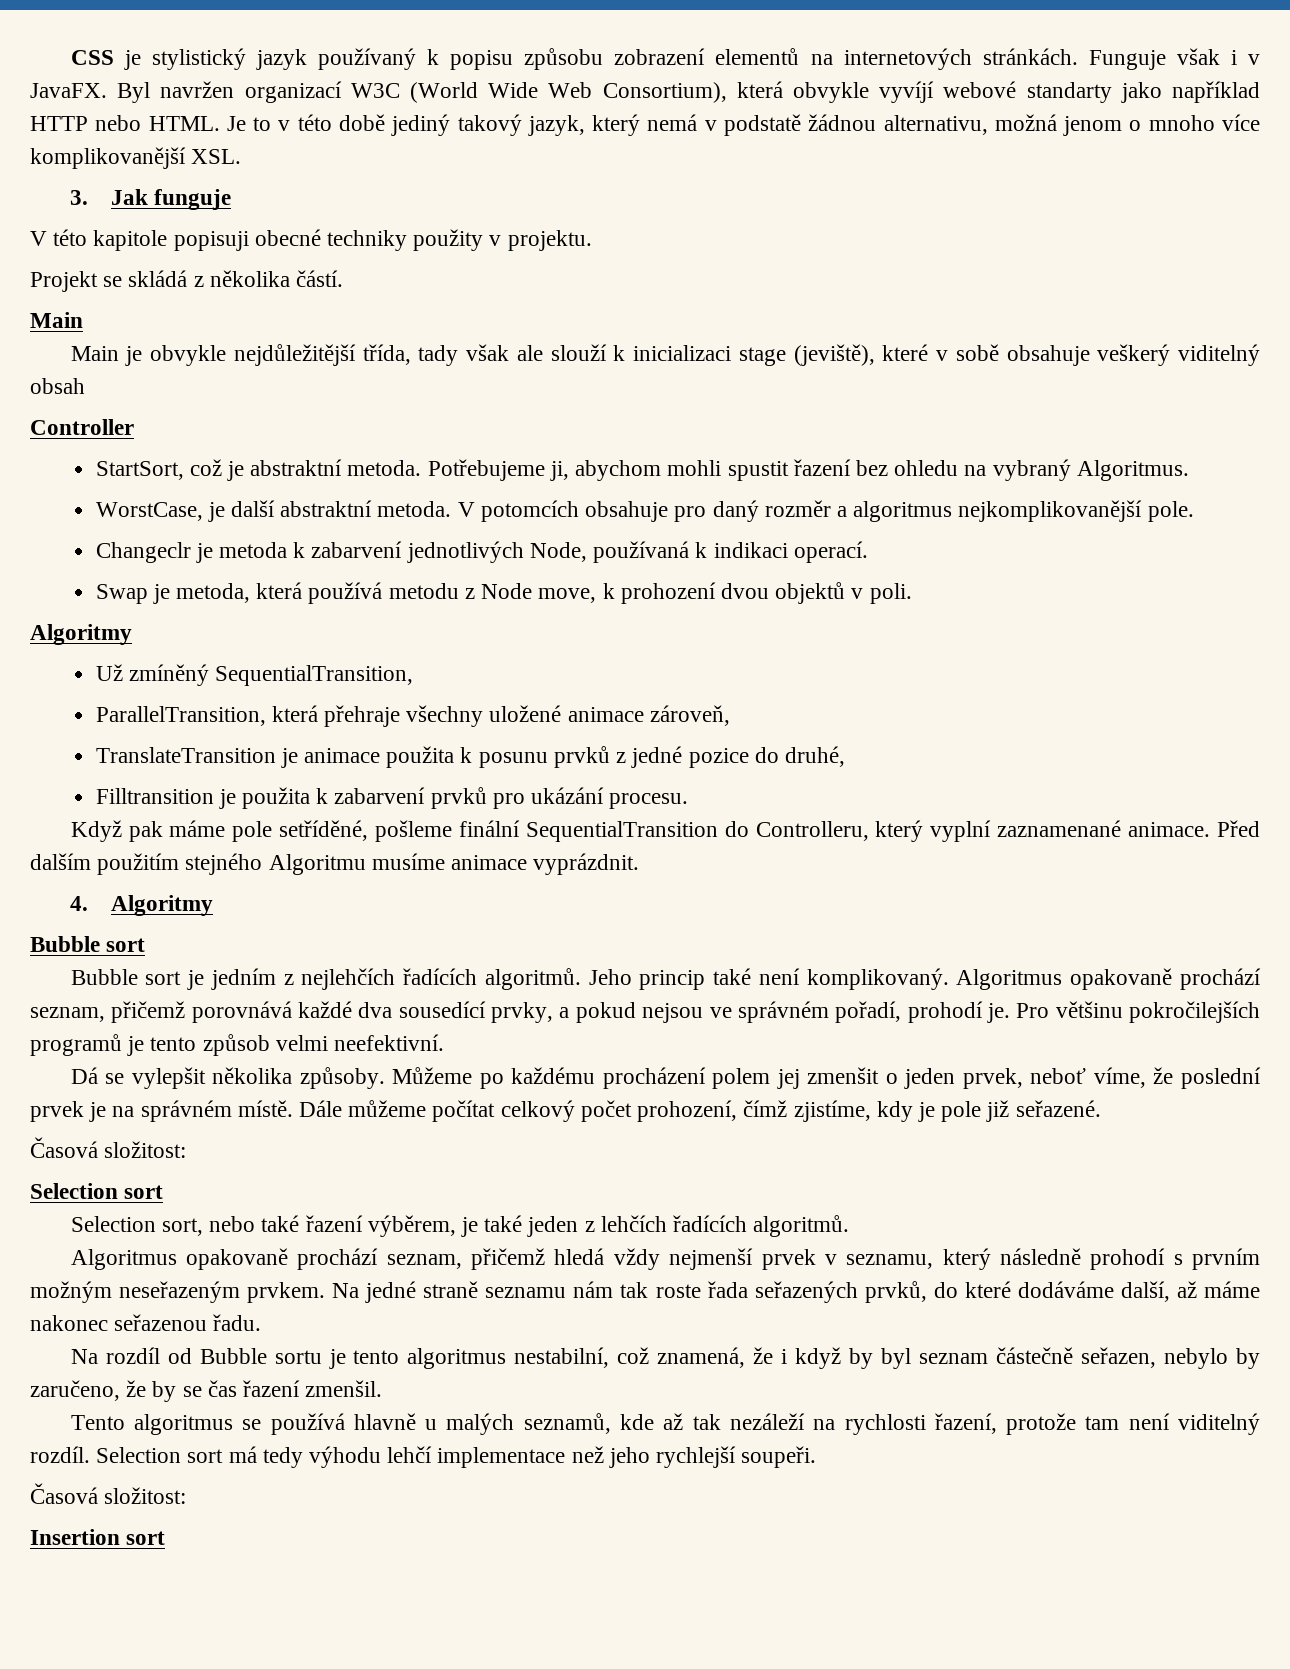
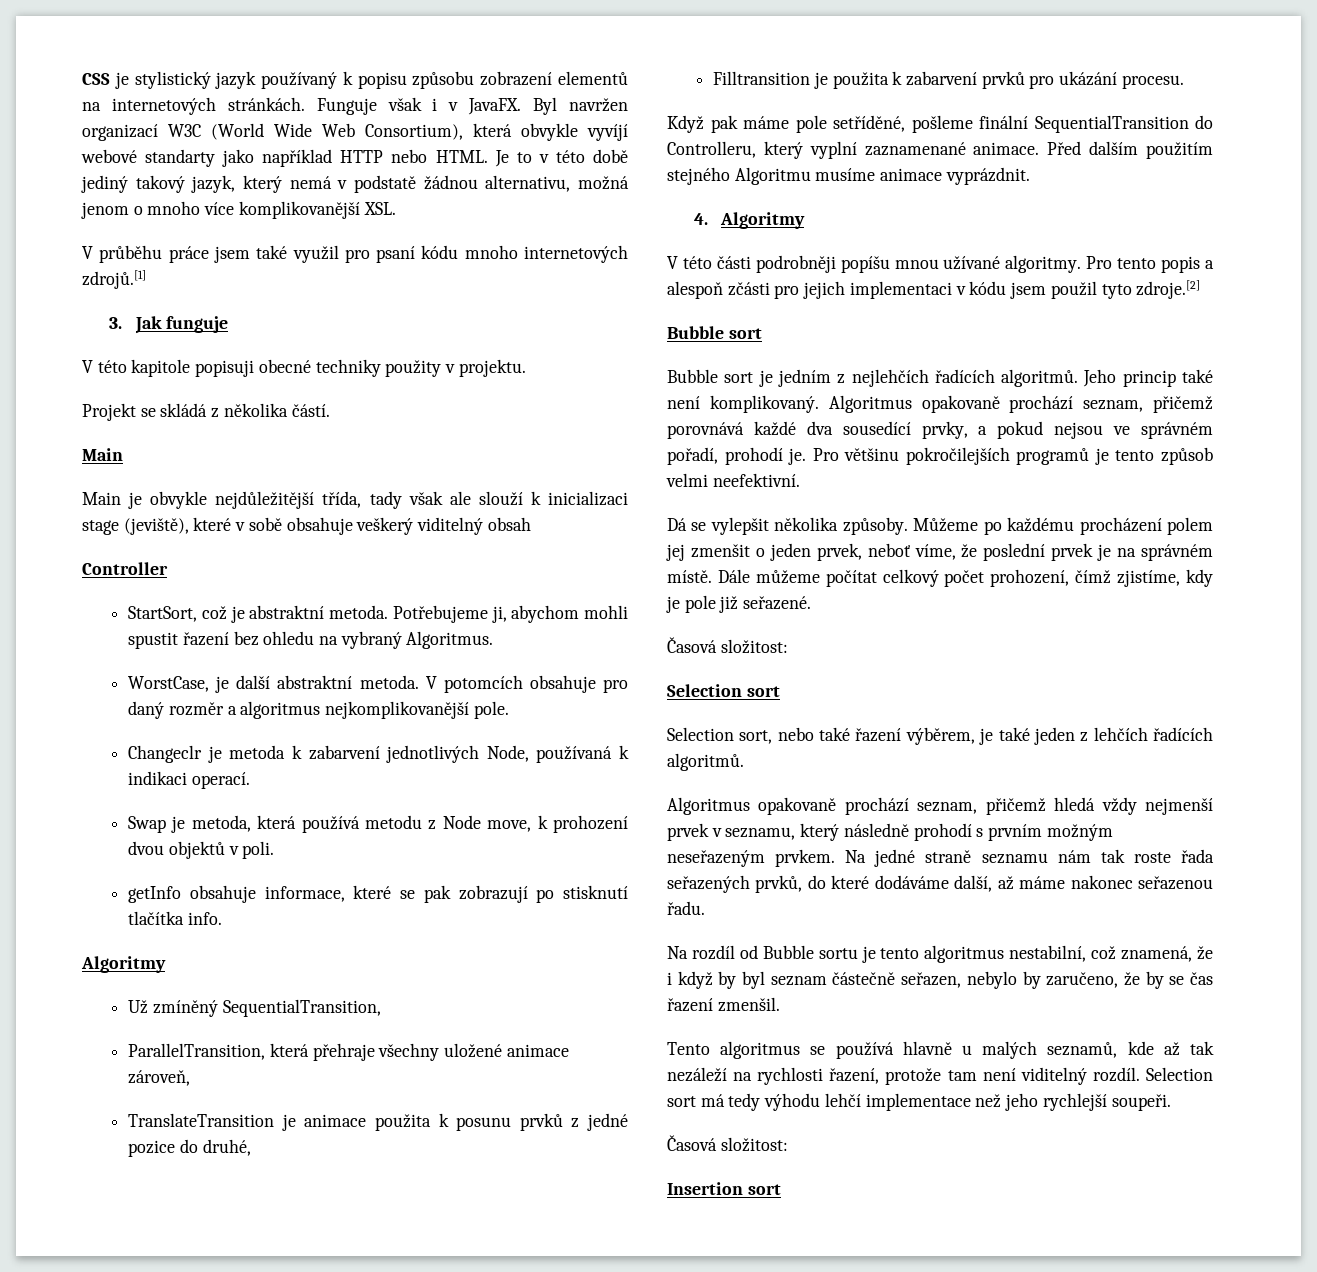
(242, 156) none -> [82,245,628,263] [82,270,146,289] // V průběhu práce jsem také využil pro psaní kódu mnoho internetových zdrojů.[1]
(912, 593) none -> [128,885,629,903] [128,911,222,925] // getInfo obsahuje informace, které se pak zobrazují po stisknutí tlačítka info.
(213, 905) none -> [667,255,1214,273] [667,280,1201,299] // V této části podrobněji popíšu mnou užívané algoritmy. Pro tento popis a alespoň zčásti pro jejich implementaci v kódu jsem použil tyto zdroje.[2]

